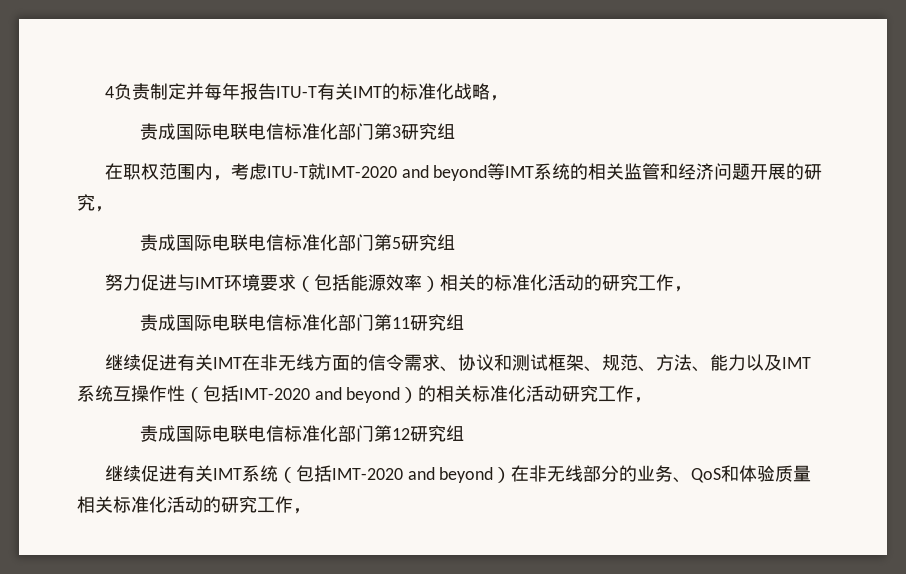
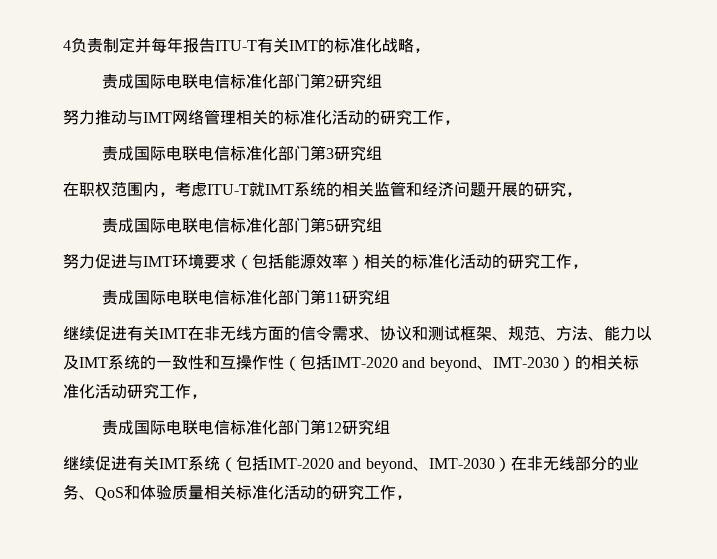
(509, 98) none -> [102,73,383,89] [63,109,460,125] // 责成国际电联电信标准化部门第2研究组 // 努力推动与IMT网络管理相关的标准化活动的研究工作，
[326,163,506,181] IMT-2020 and beyond等 -> (265, 189) none
(113, 393) none -> [140,355,220,370] 的一致性和
(401, 395) none -> [476,357,559,370] 、IMT-2030
(494, 475) none -> [412,458,495,471] 、IMT-2030

